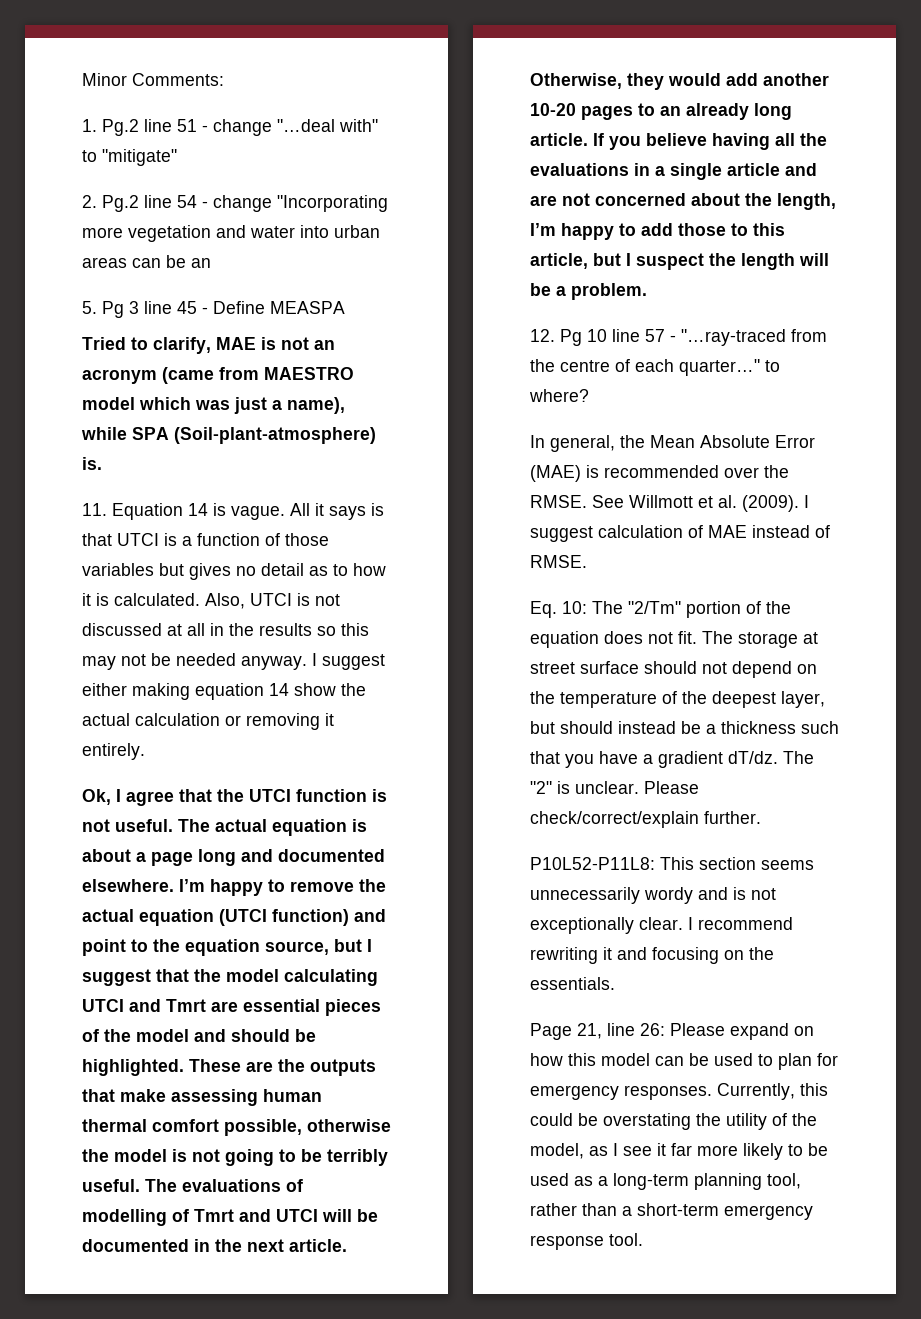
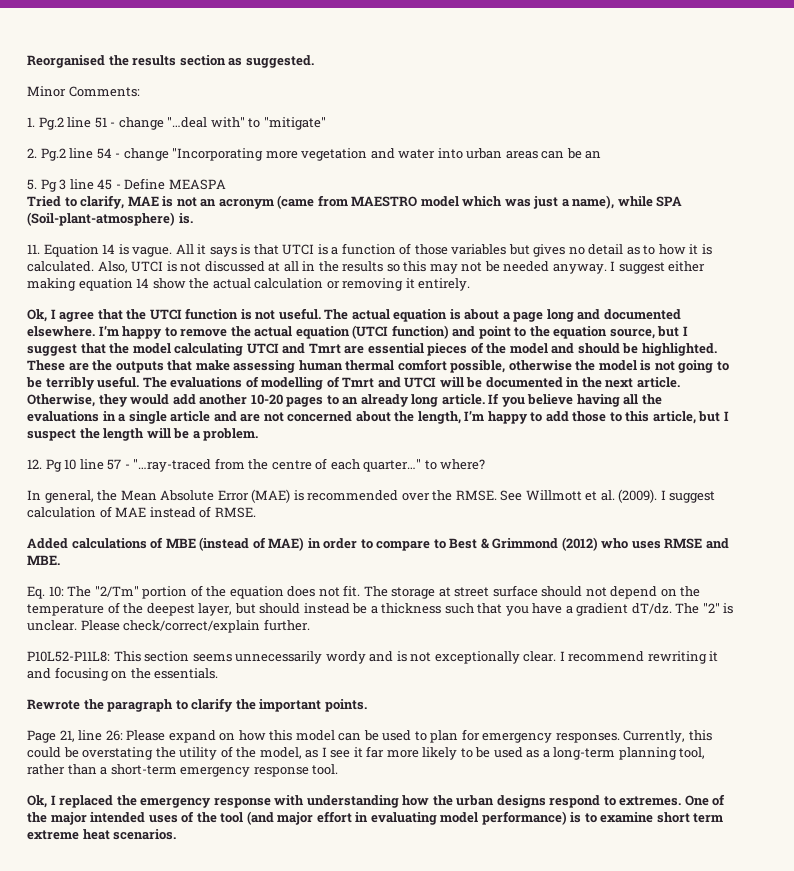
(82, 79) none -> [27,55,314,68] Reorganised the results section as suggested. //
(587, 561) none -> [27,537,729,551] [27,555,60,565] // Added calculations of MBE (instead of MAE) in order to compare to Best & Grimmond (2012) who uses RMSE and MBE.
(615, 983) none -> [27,698,367,712] // Rewrote the paragraph to clarify the important points.
(643, 1239) none -> [27,794,726,808] [27,811,724,825] [27,829,177,840] // Ok, I replaced the emergency response with understanding how the urban designs respond to extremes. One of the major intended uses of the tool (and major effort in evaluating model performance) is to examine short term extreme heat scenarios.

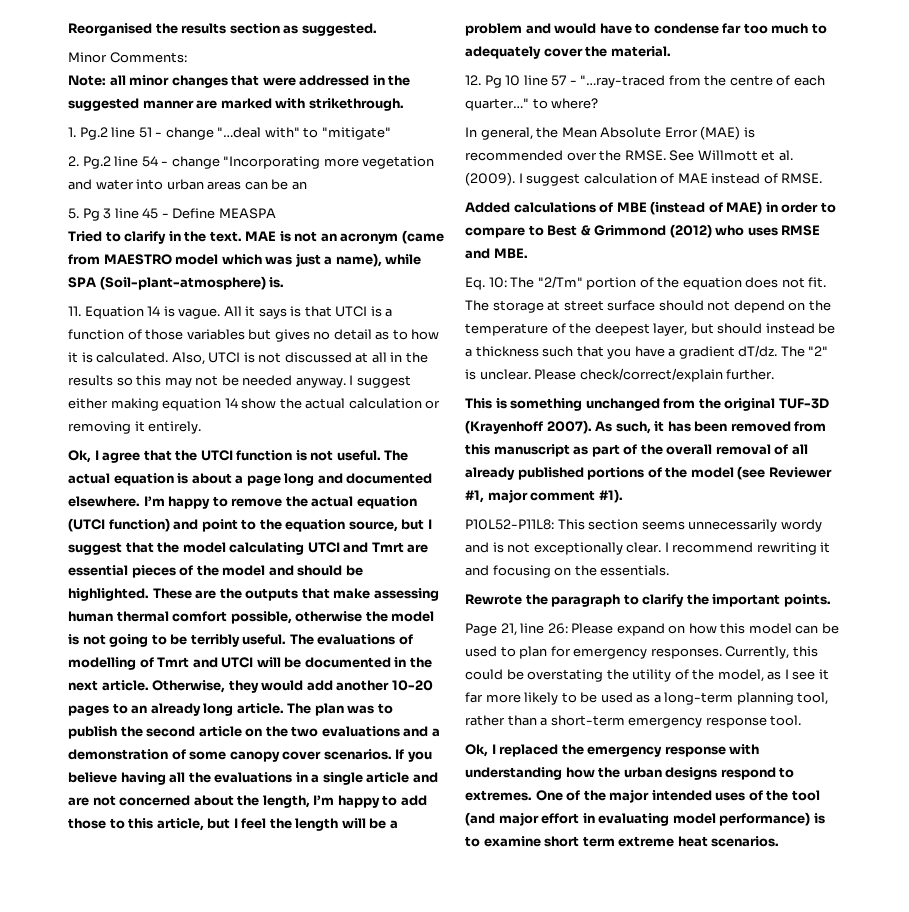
(140, 91) none -> [68,75,411,88] [68,98,404,111] // Note: all minor changes that were addressed in the suggested manner are marked with strikethrough.
[80,195,125,209] clarify, -> [124,231,242,244] clarify in the text.
(485, 399) none -> [287,703,393,716] [68,726,440,739] [68,749,392,762] The plan was to publish the second article on the two evaluations and a demonstration of some canopy cover scenarios.
[27,429,76,441] suspect -> [241,818,267,829] feel
[203,428,259,441] problem. -> [465,23,827,36] [465,46,671,59] problem and would have to condense far too much to adequately cover the material.
(310, 625) none -> [465,398,829,411] [465,420,827,434] [465,444,808,457] [465,466,832,480] [465,489,623,503] // This is something unchanged from the original TUF-3D (Krayenhoff 2007). As such, it has been removed from this manuscript as part of the overall removal of all already published portions of the model (see Reviewer #1, major comment #1).

